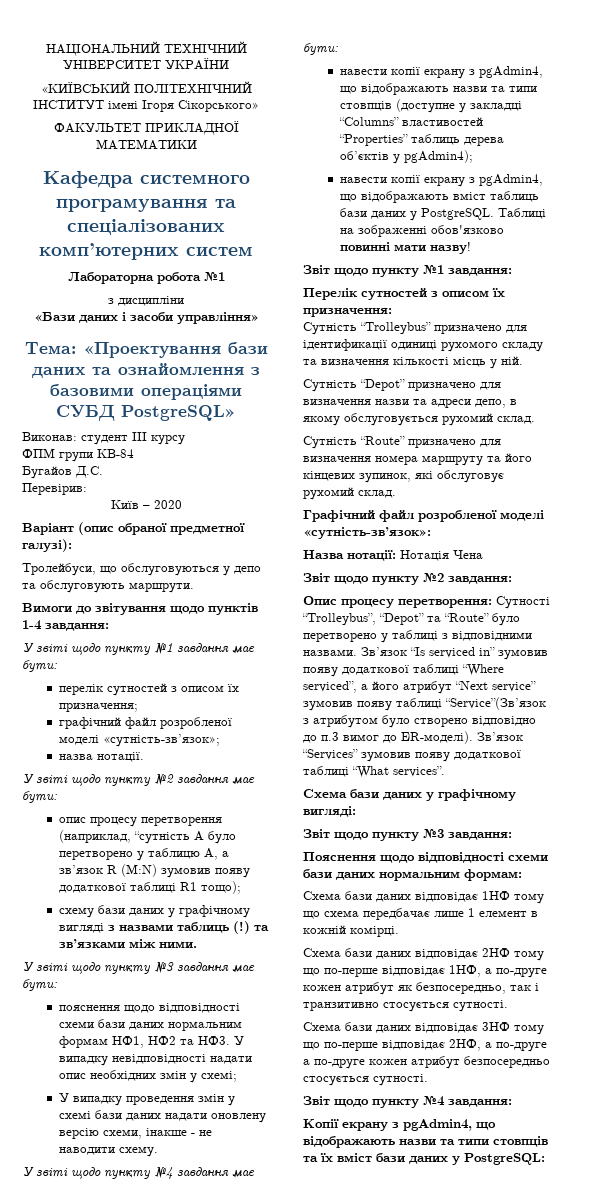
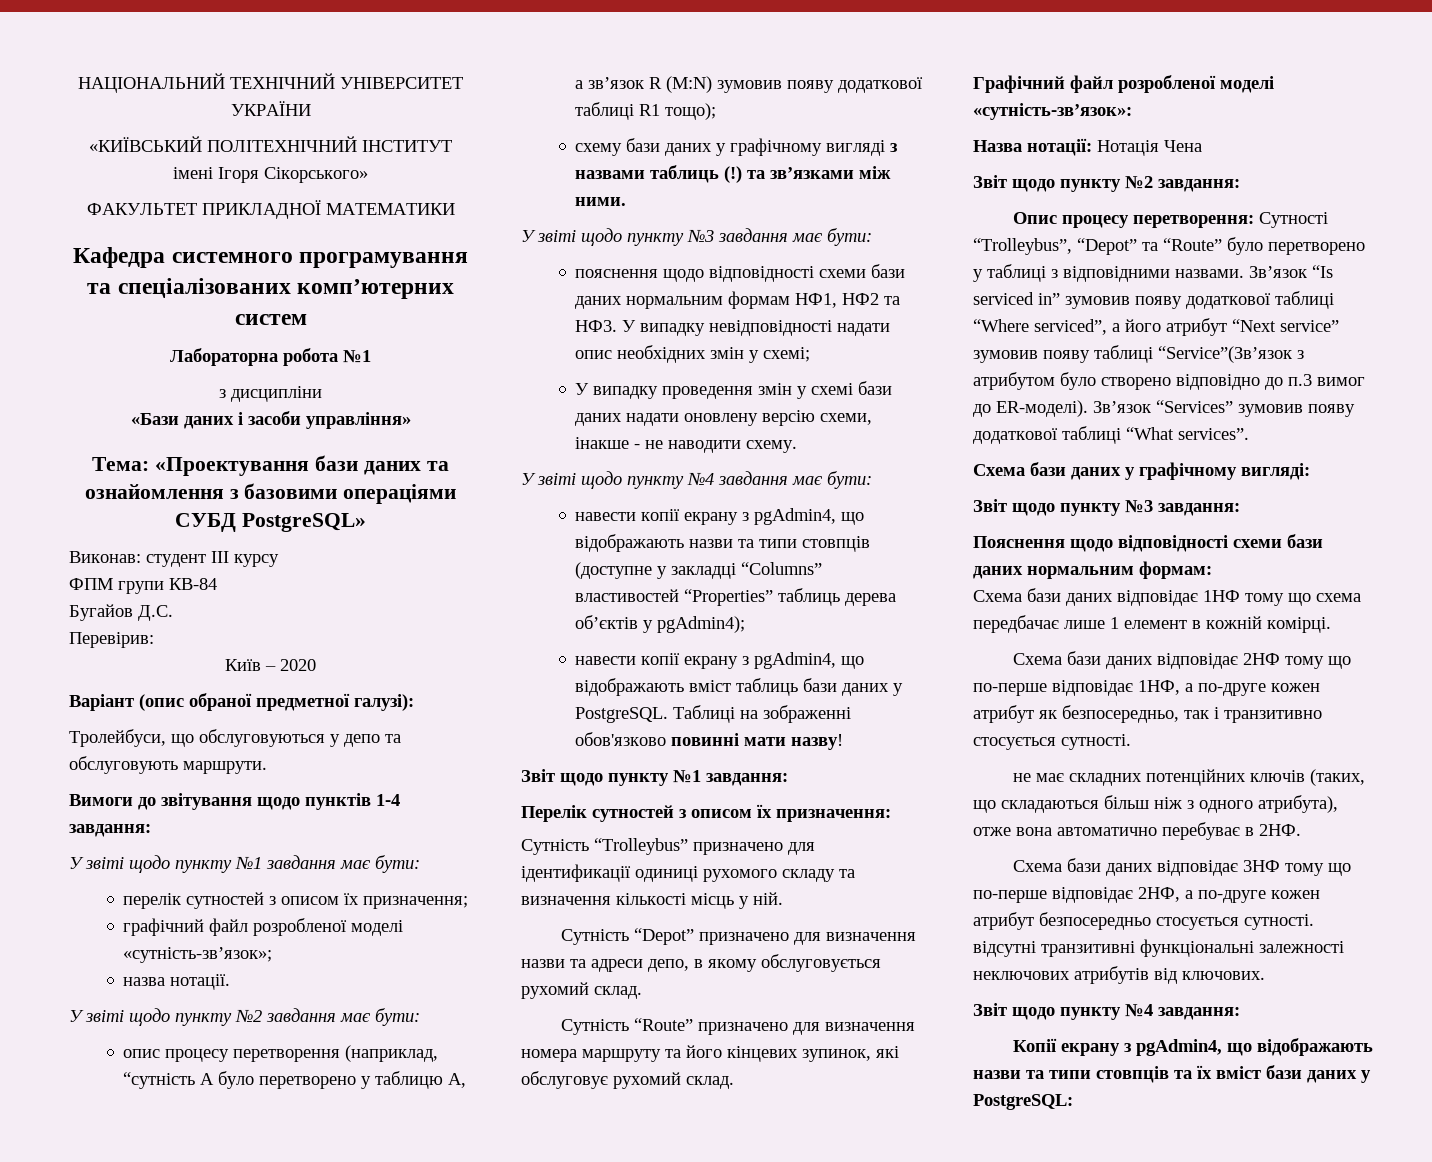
(508, 1006) none -> [1013,769,1366,786] [973,795,1338,813] [973,822,1301,840] // не має складних потенційних ключів (таких, що складаються більш ніж з одного атрибута), отже вона автоматично перебуває в 2НФ.
[303,1059,365,1069] а по-друге -> (1266, 896) none
(428, 1080) none -> [973,939,1344,957] [973,966,1265,984] відсутні транзитивні функціональні залежності неключових атрибутів від ключових.

